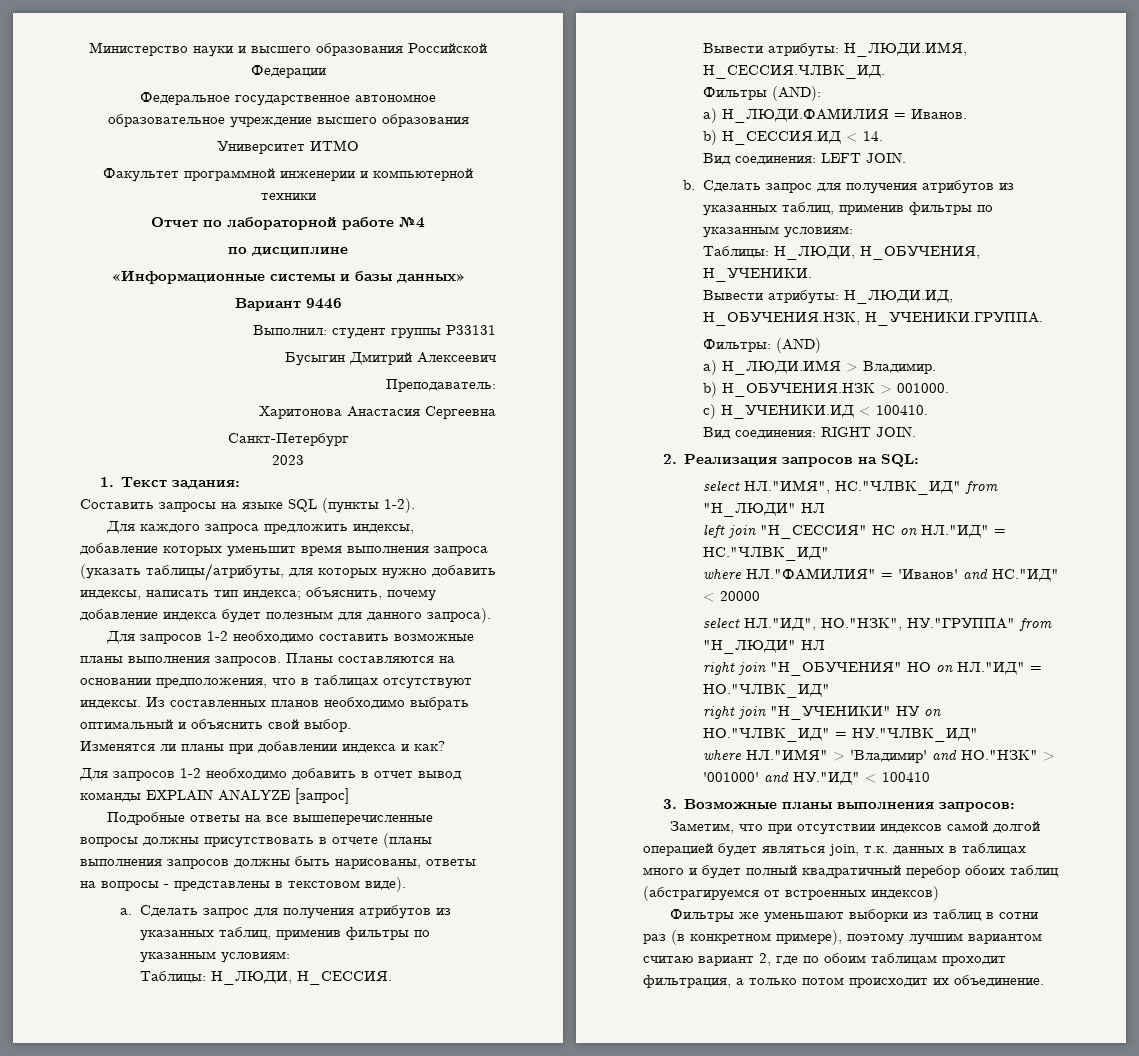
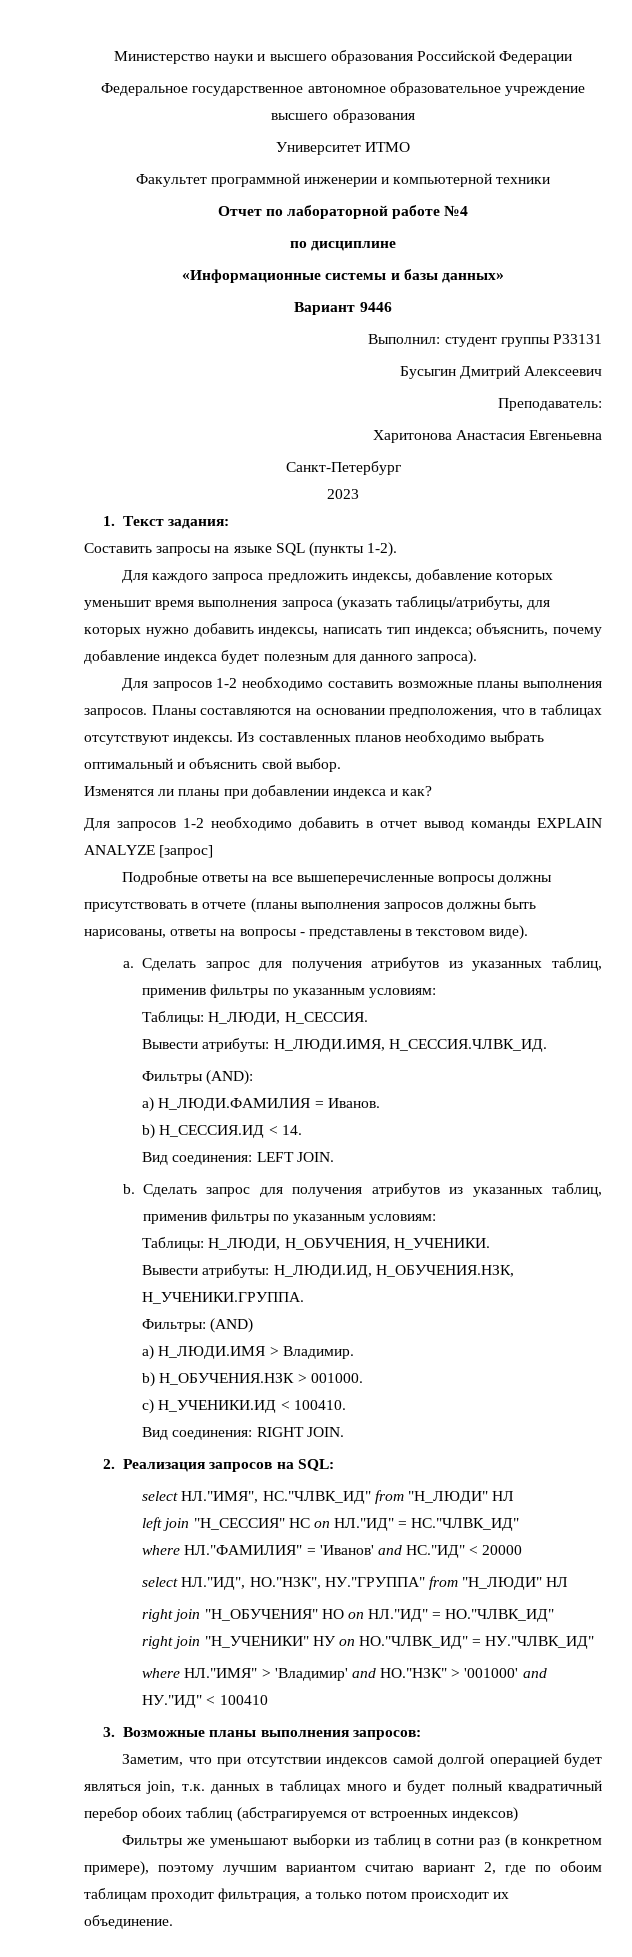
[425,406,496,419] Сергеевна -> [529,430,602,440] Евгеньевна

